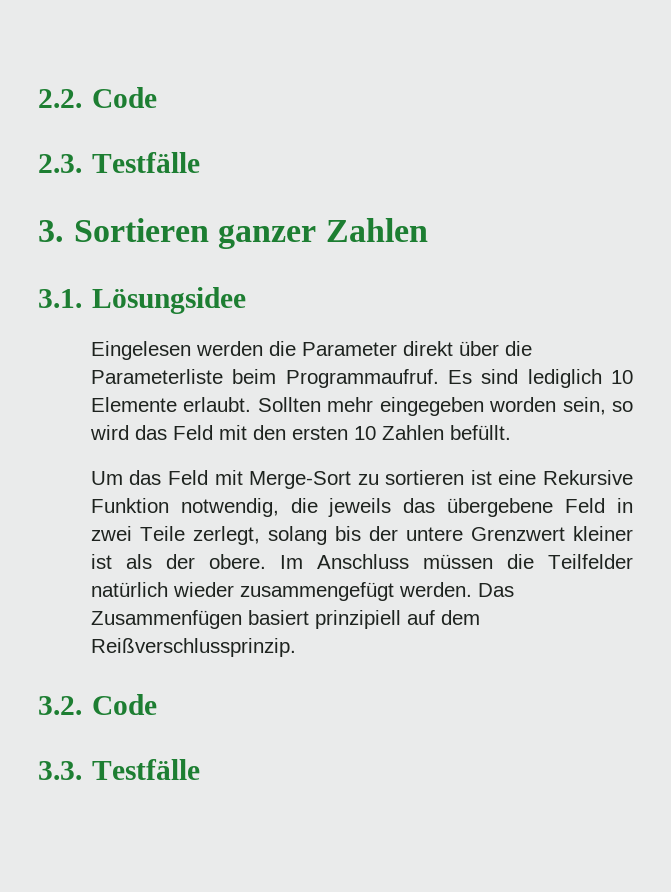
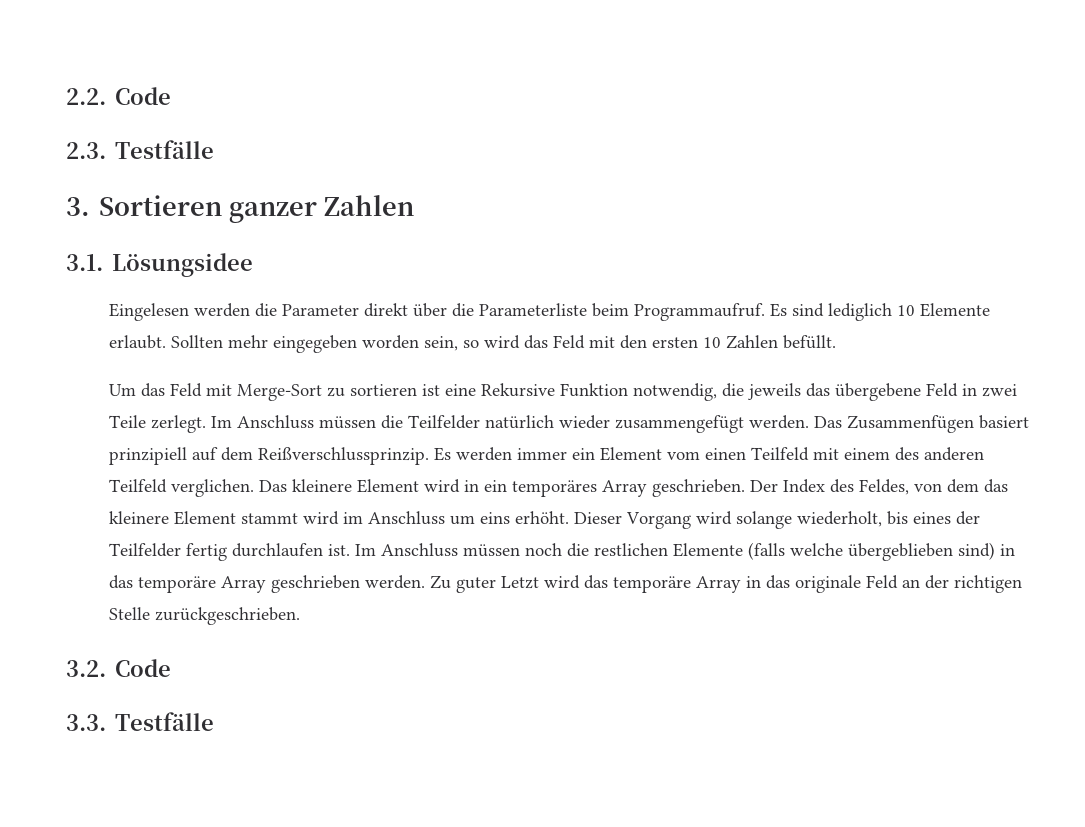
[192,526,633,545] [90,554,266,569] zerlegt, solang bis der untere Grenzwert kleiner ist als der obere. -> [150,415,206,433] zerlegt.
(296, 647) none -> [433,447,984,461] [108,479,1008,497] [108,511,980,529] [108,542,1015,561] [108,575,1022,593] [108,607,300,625] Es werden immer ein Element vom einen Teilfeld mit einem des anderen Teilfeld verglichen. Das kleinere Element wird in ein temporäres Array geschrieben. Der Index des Feldes, von dem das kleinere Element stammt wird im Anschluss um eins erhöht. Dieser Vorgang wird solange wiederholt, bis eines der Teilfelder fertig durchlaufen ist. Im Anschluss müssen noch die restlichen Elemente (falls welche übergeblieben sind) in das temporäre Array geschrieben werden. Zu guter Letzt wird das temporäre Array in das originale Feld an der richtigen Stelle zurückgeschrieben.

